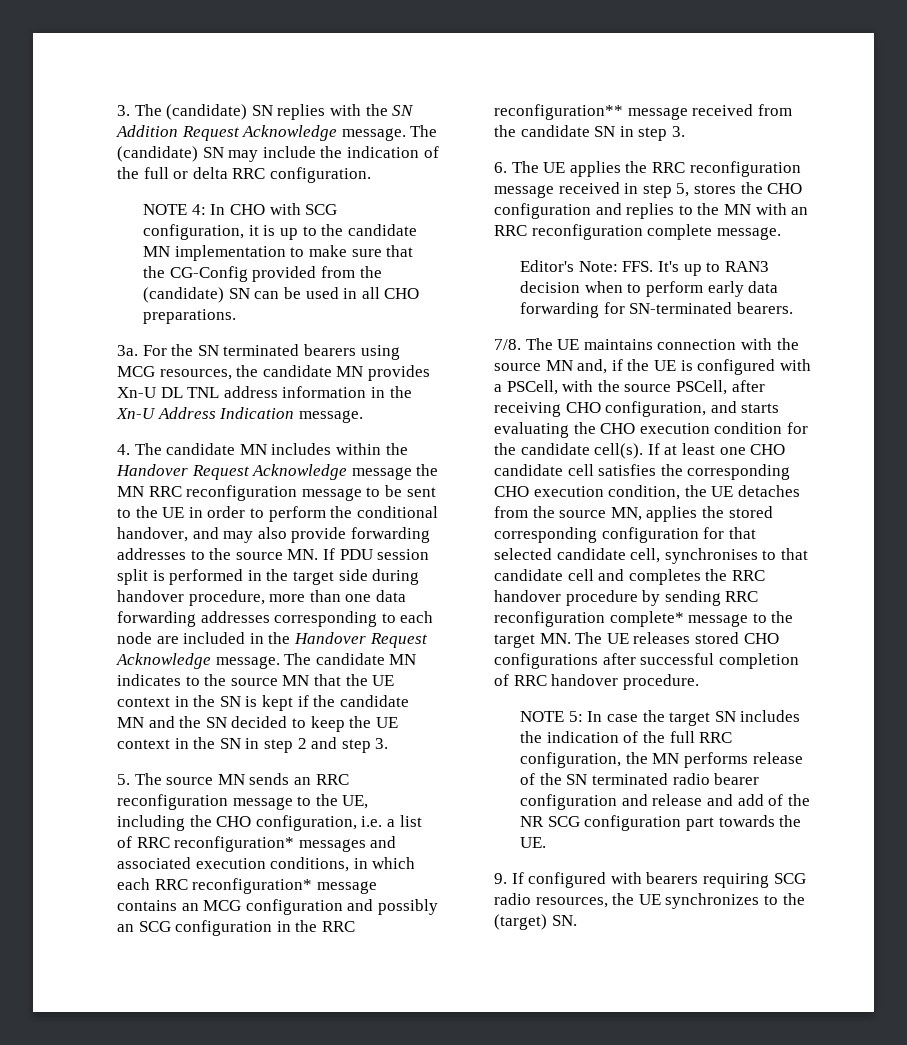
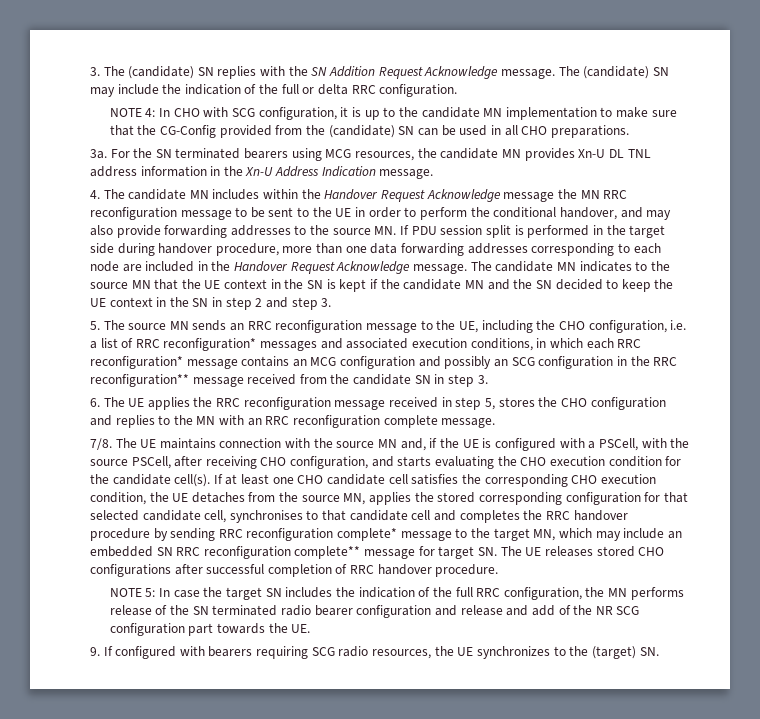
[520,260,769,276] [520,281,779,297] [520,302,794,318] // Editor's Note: FFS. It's up to RAN3 decision when to perform early data forwarding for SN-terminated bearers. -> (496, 423) none
[539,633,571,644] MN. -> [533,528,682,541] [89,546,498,559] MN, which may include an embedded SN RRC reconfiguration complete** message for target SN.

